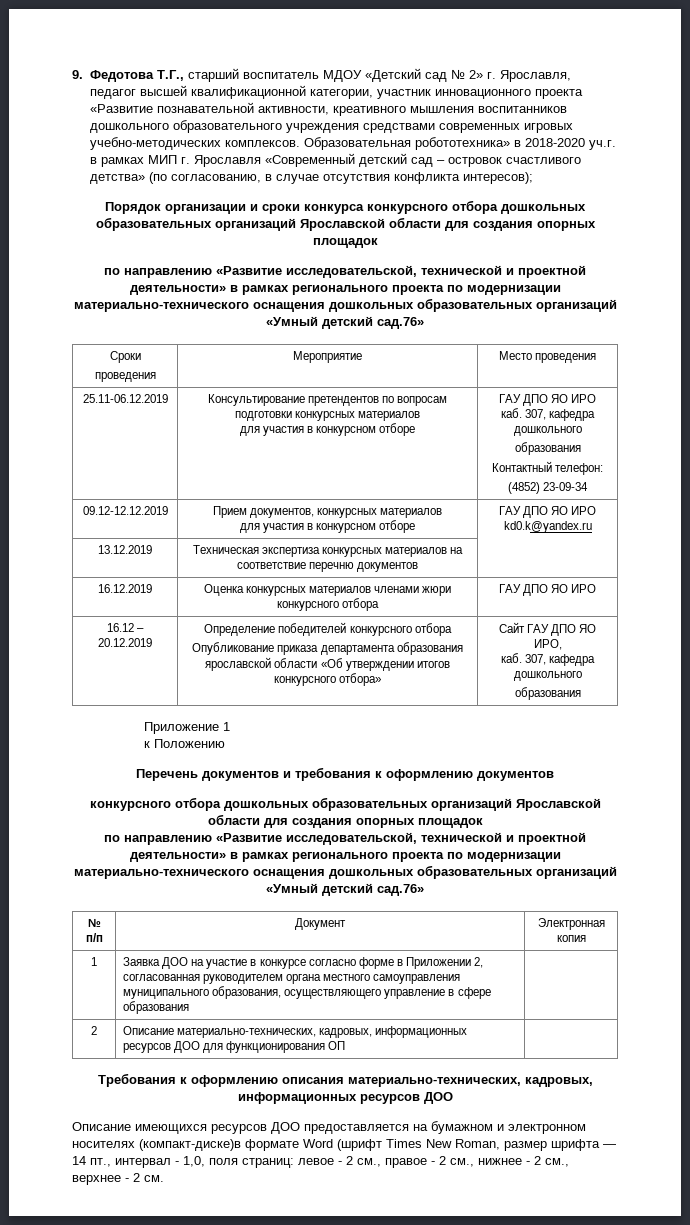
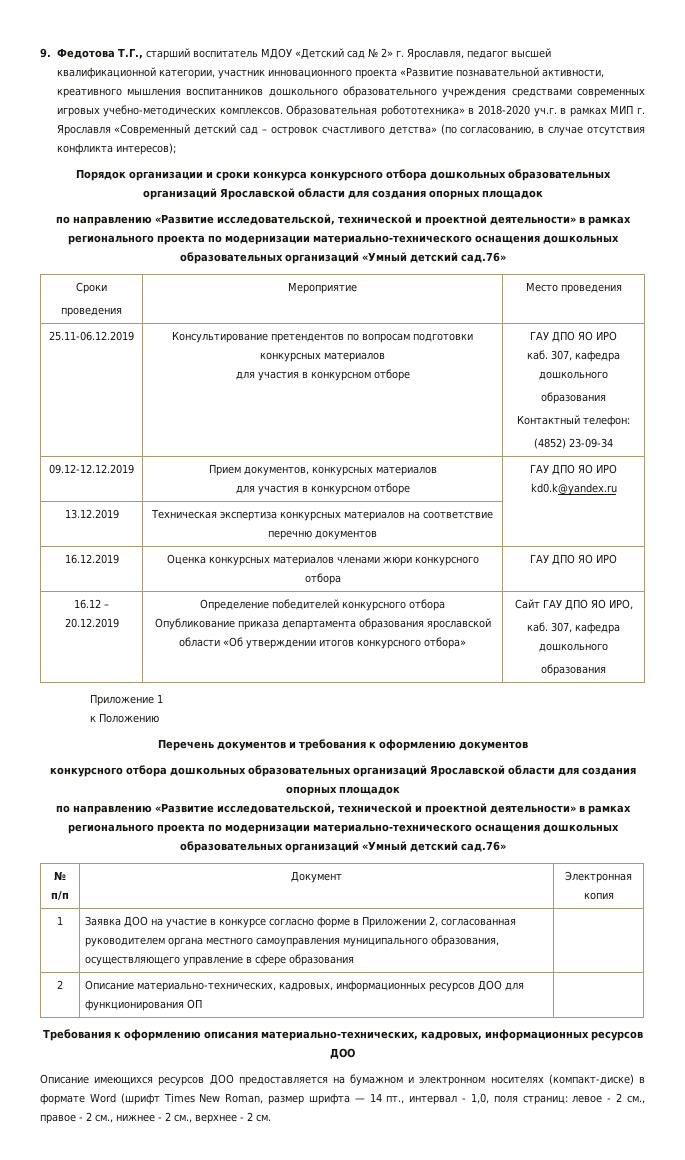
[139,1139,241,1151] (компакт-диске)в -> [548,1074,645,1085] (компакт-диске) в

